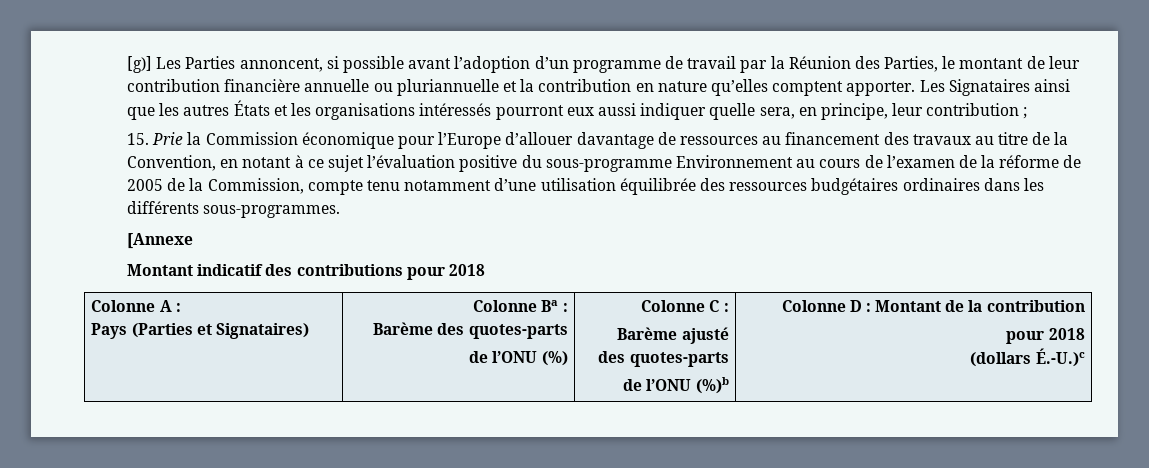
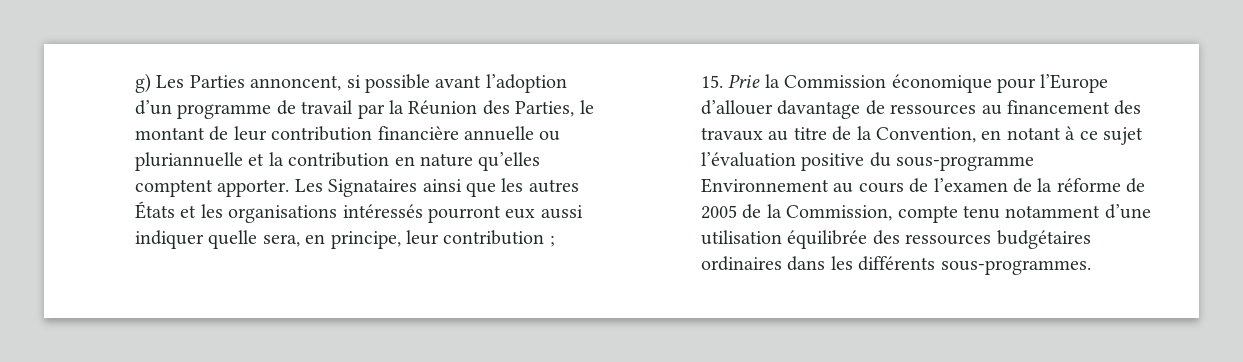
[127,56,153,73] [g)] -> [135,73,152,93] g)
[127,233,194,249] [127,264,486,280] [91,300,181,312] [91,323,309,339] [473,300,568,312] [373,322,568,339] [469,351,568,366] [641,300,729,312] [617,327,729,344] [598,351,729,367] [623,377,729,394] [781,300,1085,312] [1006,328,1085,344] [970,348,1085,367] // [Annexe // Montant indicatif des contributions pour 2018 // Colonne A : // Pays (Parties et Signataires) | Colonne Ba : // Barème des quotes-parts // de l’ONU (%) | Colonne C : // Barème ajusté // des quotes-parts // de l’ONU (%)b | Colonne D : Montant de la contribution // pour 2018 // (dollars É.-U.)c -> (1091, 267) none

